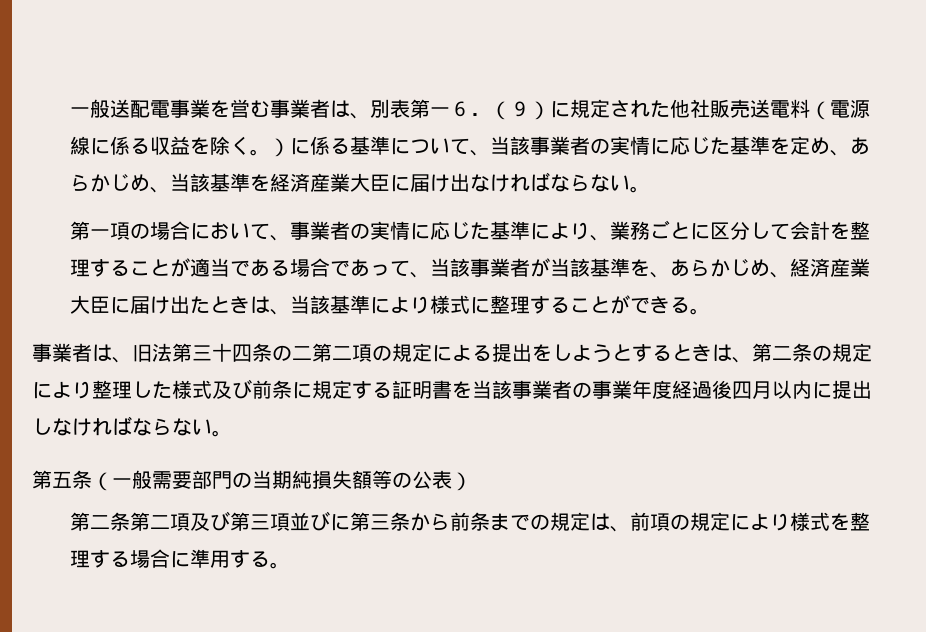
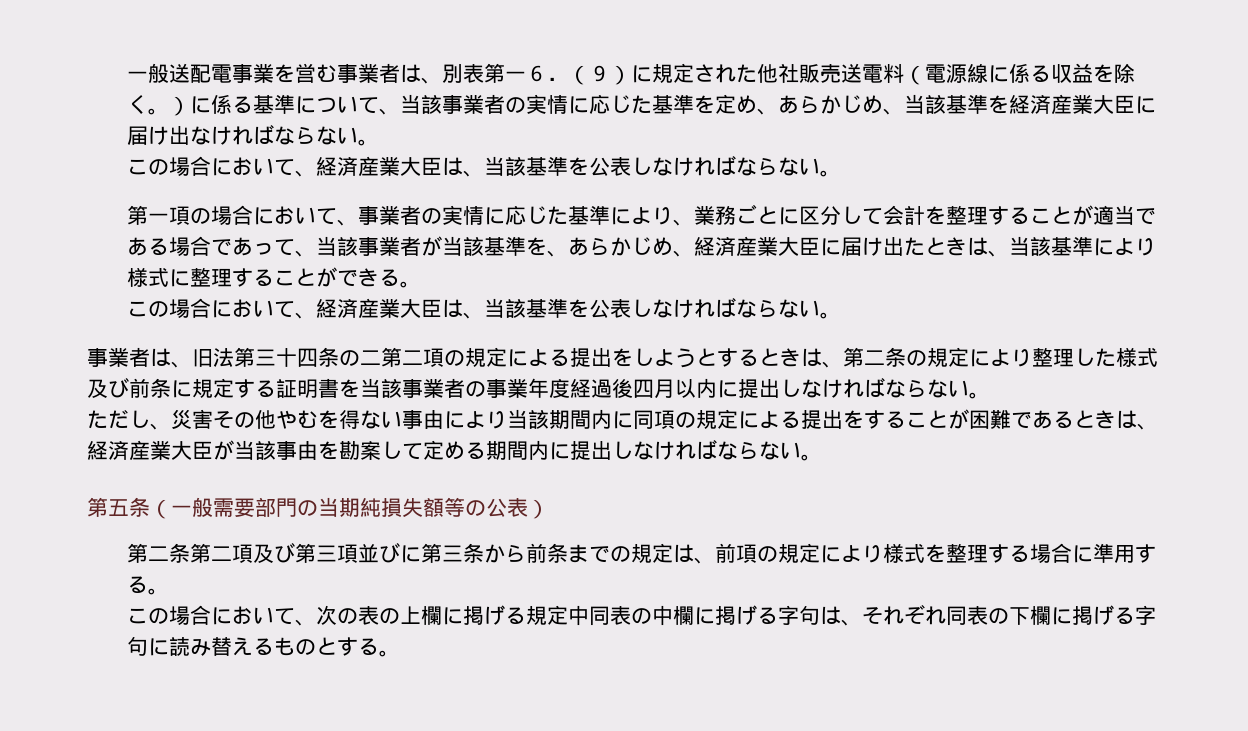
(651, 189) none -> [127,156,842,177] // この場合において、経済産業大臣は、当該基準を公表しなければならない。
(711, 311) none -> [127,298,842,319] // この場合において、経済産業大臣は、当該基準を公表しなければならない。
(232, 433) none -> [87,409,1158,430] [87,440,822,461] // ただし、災害その他やむを得ない事由により当該期間内に同項の規定による提出をすることが困難であるときは、経済産業大臣が当該事由を勘案して定める期間内に提出しなければならない。
(291, 565) none -> [127,604,1157,626] [127,636,401,657] // この場合において、次の表の上欄に掲げる規定中同表の中欄に掲げる字句は、それぞれ同表の下欄に掲げる字句に読み替えるものとする。

